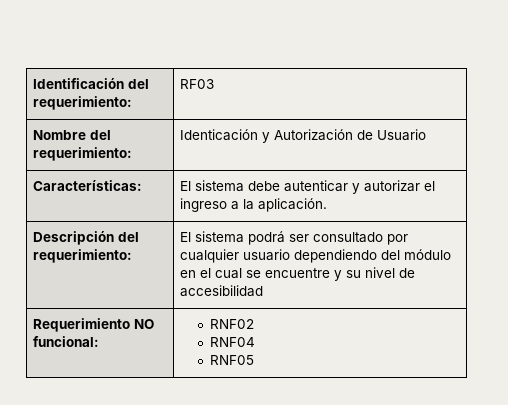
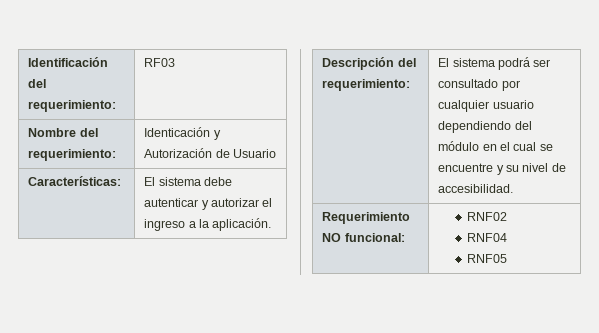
[180,285,264,297] accesibilidad -> [438,184,514,193] accesibilidad.

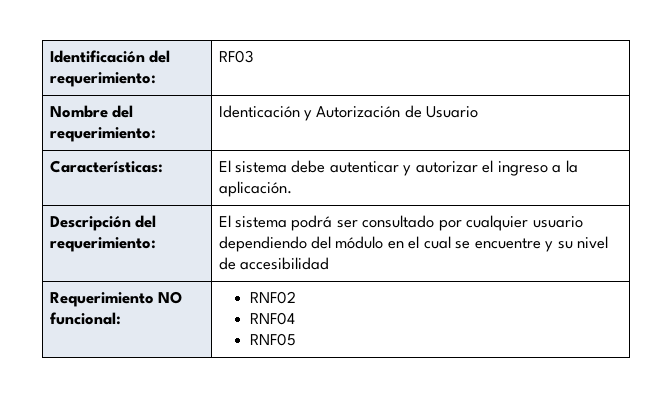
[438,184,514,193] accesibilidad. -> [239,257,329,270] accesibilidad

